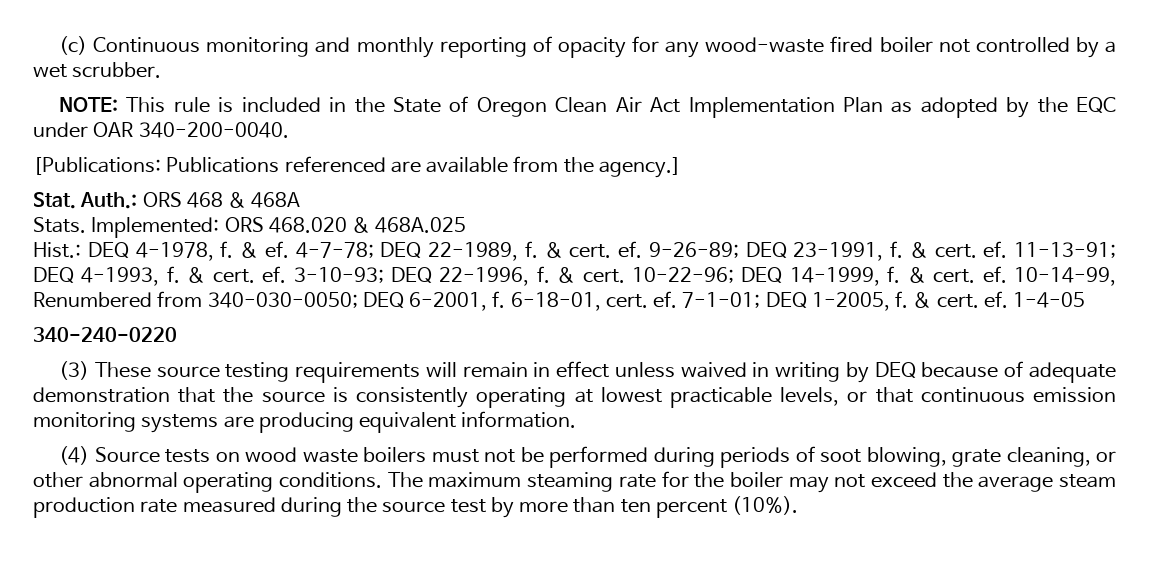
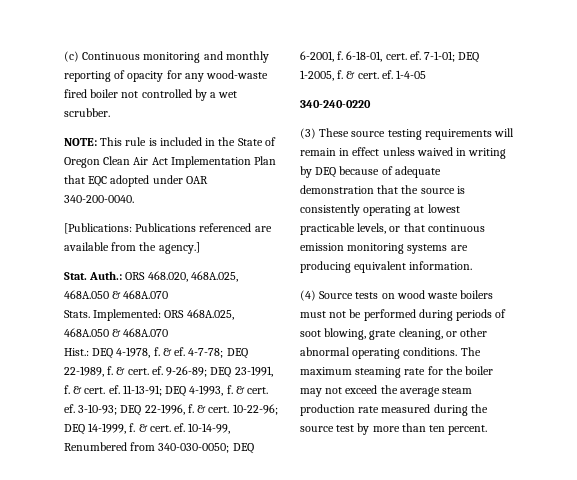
[891,97,1116,118] as adopted by the EQC -> [64,175,150,187] that EQC adopted
[186,192,301,208] 468 & 468A -> [147,271,238,282] [64,290,169,299] 468.020, 468A.025, 468A.050 & 468A.070
[268,217,467,233] 468.020 & 468A.025 -> [186,309,234,320] [64,328,169,337] 468A.025, 468A.050 & 468A.070
[655,496,799,518] percent (10%). -> [448,425,488,435] percent.

